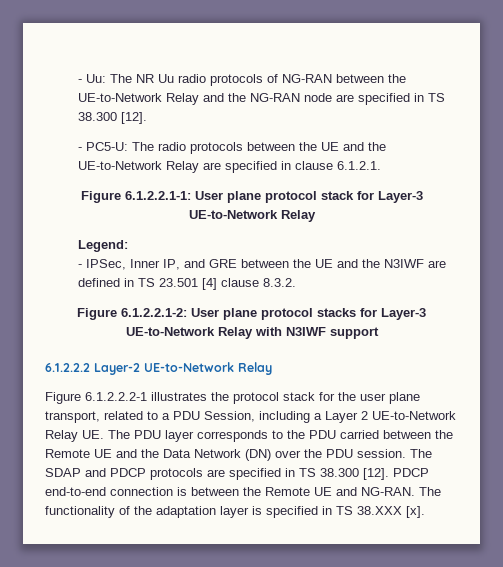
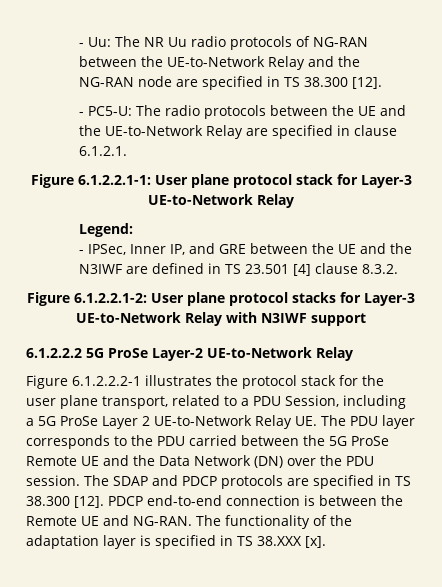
(90, 367) none -> [86,348,148,358] 5G ProSe
(322, 416) none -> [38,416,98,426] 5G ProSe
(453, 434) none -> [329,436,389,446] 5G ProSe

